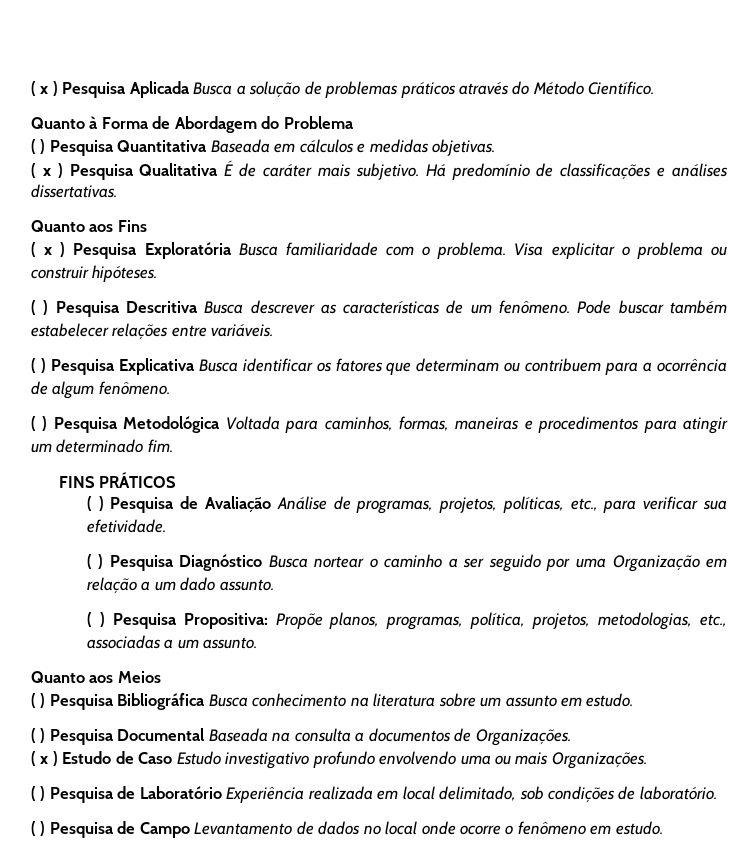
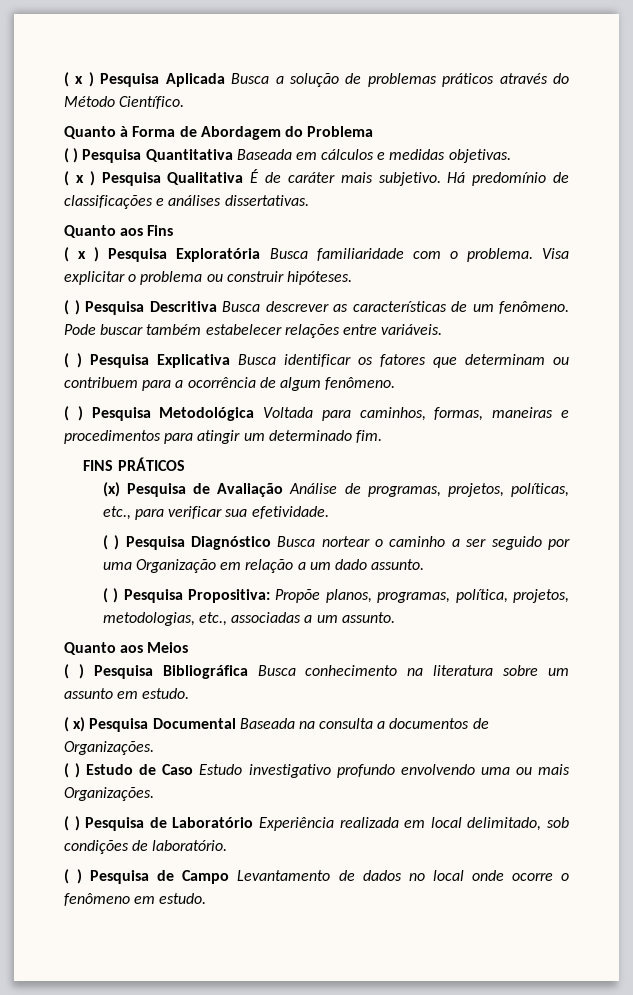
[86,496,104,511] ( ) -> [102,482,120,497] (x)
[40,728,46,743] ) -> [73,717,86,732] x)
[40,756,49,764] x -> (69, 770) none

